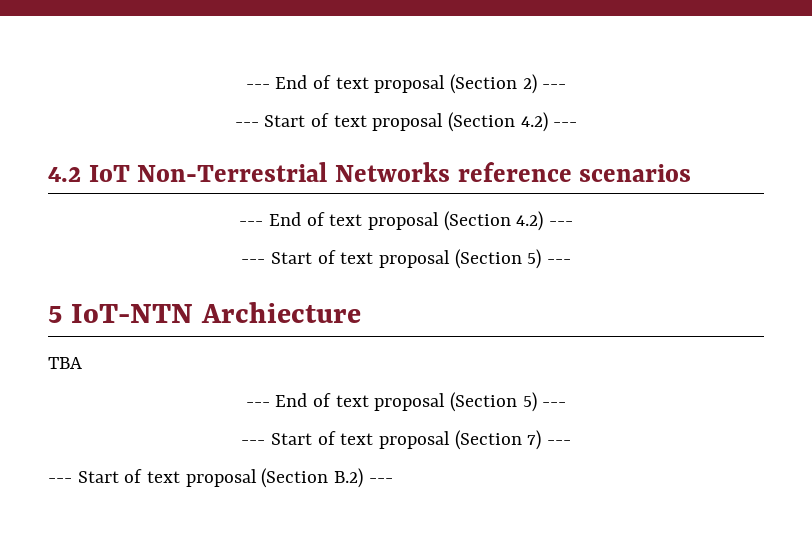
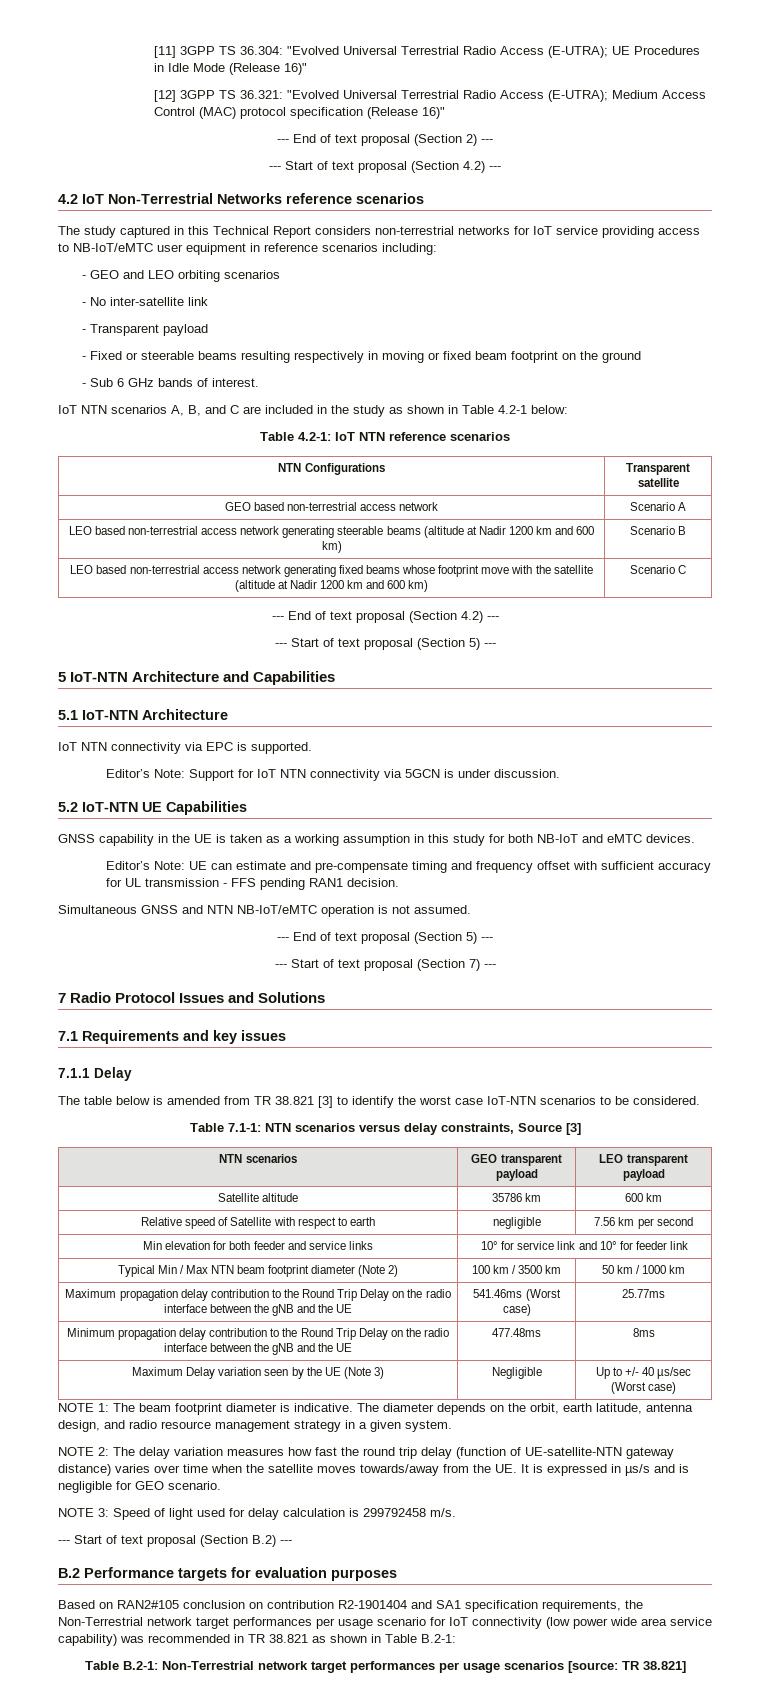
(245, 86) none -> [154,46,701,58] [154,63,308,75] [154,90,707,102] [154,107,446,119] [11] 3GPP TS 36.304: "Evolved Universal Terrestrial Radio Access (E-UTRA); UE Procedures in Idle Mode (Release 16)" // [12] 3GPP TS 36.321: "Evolved Universal Terrestrial Radio Access (E-UTRA); Medium Access Control (MAC) protocol specification (Release 16)" //
(692, 173) none -> [58,226,700,238] [58,243,437,255] [82,270,281,282] [82,297,209,306] [82,324,209,336] [82,351,642,363] [82,378,260,387] [58,405,568,417] [260,432,510,441] [278,463,385,475] [626,463,690,475] [637,478,679,487] [224,502,439,511] [629,502,687,511] [68,526,595,538] [321,541,342,553] [629,526,687,535] [70,565,593,577] [234,580,429,592] [629,565,687,574] // The study captured in this Technical Report considers non-terrestrial networks for IoT service providing access to NB-IoT/eMTC user equipment in reference scenarios including: // - GEO and LEO orbiting scenarios // - No inter-satellite link // - Transparent payload // - Fixed or steerable beams resulting respectively in moving or fixed beam footprint on the ground // - Sub 6 GHz bands of interest. // IoT NTN scenarios A, B, and C are included in the study as shown in Table 4.2-1 below: // Table 4.2-1: IoT NTN reference scenarios // NTN Configurations | Transparent satellite // GEO based non-terrestrial access network | Scenario A // LEO based non-terrestrial access network generating steerable beams (altitude at Nadir 1200 km and 600 km) | Scenario B // LEO based non-terrestrial access network generating fixed beams whose footprint move with the satellite (altitude at Nadir 1200 km and 600 km) | Scenario C
[200,302,361,323] [48,357,82,369] Archiecture // TBA -> [132,671,336,685] [58,709,228,720] [58,742,312,754] [106,769,561,781] [58,801,247,815] [58,834,695,846] [106,861,712,873] [106,878,400,890] [58,905,471,917] Architecture and Capabilities // 5.1 IoT-NTN Architecture // IoT NTN connectivity via EPC is supported. // Editor’s Note: Support for IoT NTN connectivity via 5GCN is under discussion. // 5.2 IoT-NTN UE Capabilities // GNSS capability in the UE is taken as a working assumption in this study for both NB-IoT and eMTC devices. // Editor’s Note: UE can estimate and pre-compensate timing and frequency offset with sufficient accuracy for UL transmission - FFS pending RAN1 decision. // Simultaneous GNSS and NTN NB-IoT/eMTC operation is not assumed.
(571, 442) none -> [58,992,326,1003] [58,1030,286,1044] [58,1067,132,1081] [58,1096,700,1108] [189,1123,581,1135] [219,1154,297,1163] [471,1154,562,1166] [495,1169,538,1181] [599,1154,688,1166] [622,1169,665,1181] [217,1193,299,1202] [491,1193,542,1202] [624,1193,663,1202] [141,1217,375,1229] [492,1217,541,1229] [594,1217,693,1229] [143,1241,373,1250] [481,1241,688,1250] [117,1265,399,1277] [471,1265,562,1274] [601,1265,686,1274] [65,1289,451,1301] [163,1304,353,1316] [473,1289,561,1301] [502,1304,531,1316] [622,1289,665,1298] [66,1328,450,1340] [163,1343,353,1355] [492,1328,541,1337] [632,1328,655,1337] [132,1367,384,1379] [491,1367,542,1379] [595,1367,692,1379] [610,1382,677,1394] [58,1403,693,1415] [58,1420,452,1432] [58,1447,674,1459] [58,1464,689,1476] [58,1481,221,1493] [58,1508,456,1520] // 7 Radio Protocol Issues and Solutions // 7.1 Requirements and key issues // 7.1.1 Delay // The table below is amended from TR 38.821 [3] to identify the worst case IoT-NTN scenarios to be considered. // Table 7.1-1: NTN scenarios versus delay constraints, Source [3] // NTN scenarios | GEO transparent payload | LEO transparent payload // Satellite altitude | 35786 km | 600 km // Relative speed of Satellite with respect to earth | negligible | 7.56 km per second // Min elevation for both feeder and service links | 10° for service link and 10° for feeder link // Typical Min / Max NTN beam footprint diameter (Note 2) | 100 km / 3500 km | 50 km / 1000 km // Maximum propagation delay contribution to the Round Trip Delay on the radio interface between the gNB and the UE | 541.46ms (Worst case) | 25.77ms // Minimum propagation delay contribution to the Round Trip Delay on the radio interface between the gNB and the UE | 477.48ms | 8ms // Maximum Delay variation seen by the UE (Note 3) | Negligible | Up to +/- 40 µs/sec (Worst case) // NOTE 1: The beam footprint diameter is indicative. The diameter depends on the orbit, earth latitude, antenna design, and radio resource management strategy in a given system. // NOTE 2: The delay variation measures how fast the round trip delay (function of UE-satellite-NTN gateway distance) varies over time when the satellite moves towards/away from the UE. It is expressed in µs/s and is negligible for GEO scenario. // NOTE 3: Speed of light used for delay calculation is 299792458 m/s.
(393, 480) none -> [58,1567,397,1581] [58,1600,643,1612] [58,1617,712,1629] [58,1634,456,1646] [84,1661,686,1673] // B.2 Performance targets for evaluation purposes // Based on RAN2#105 conclusion on contribution R2-1901404 and SA1 specification requirements, the Non-Terrestrial network target performances per usage scenario for IoT connectivity (low power wide area service capability) was recommended in TR 38.821 as shown in Table B.2-1: // Table B.2-1: Non-Terrestrial network target performances per usage scenarios [source: TR 38.821]

